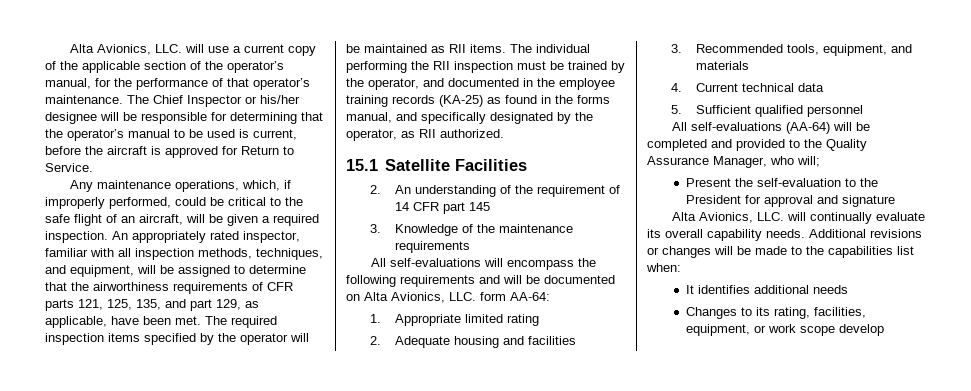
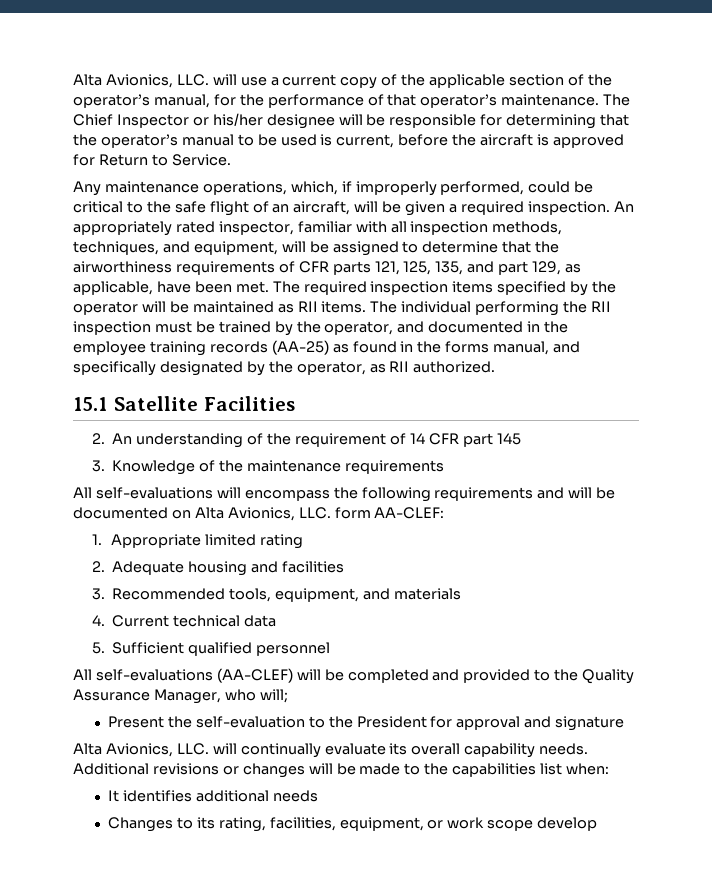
[439,95,483,107] (KA-25) -> [271,340,329,355] (AA-25)
[510,292,550,301] AA-64: -> [374,507,445,519] AA-CLEF:
[786,122,831,134] (AA-64) -> [216,668,293,683] (AA-CLEF)

